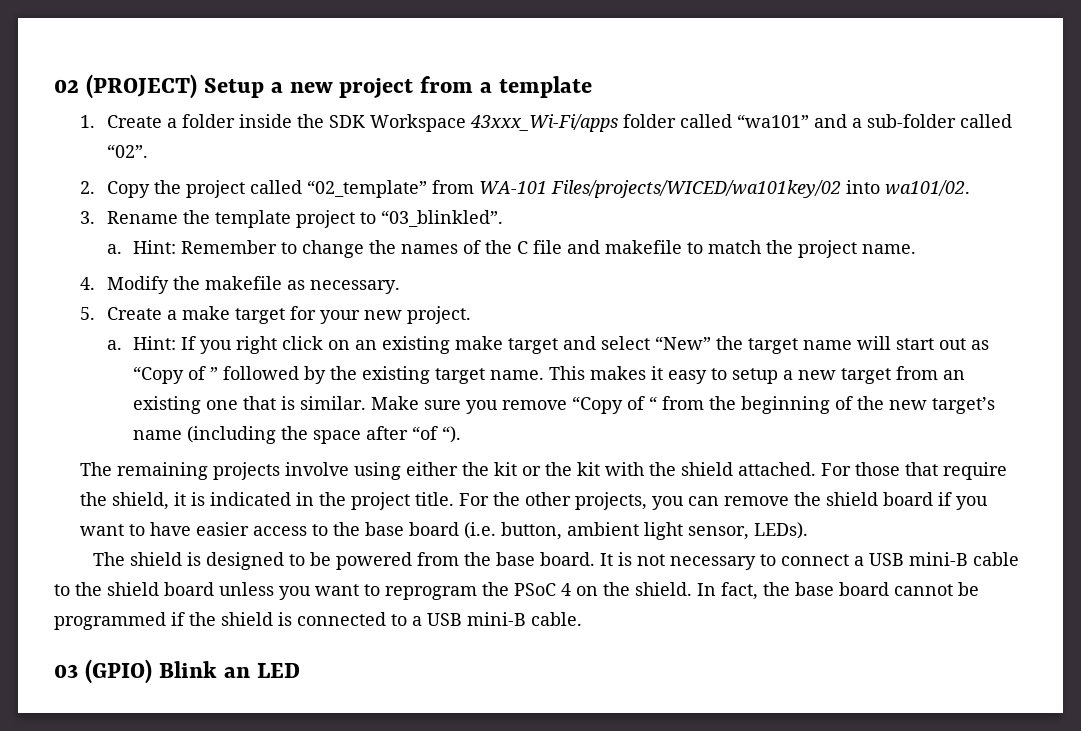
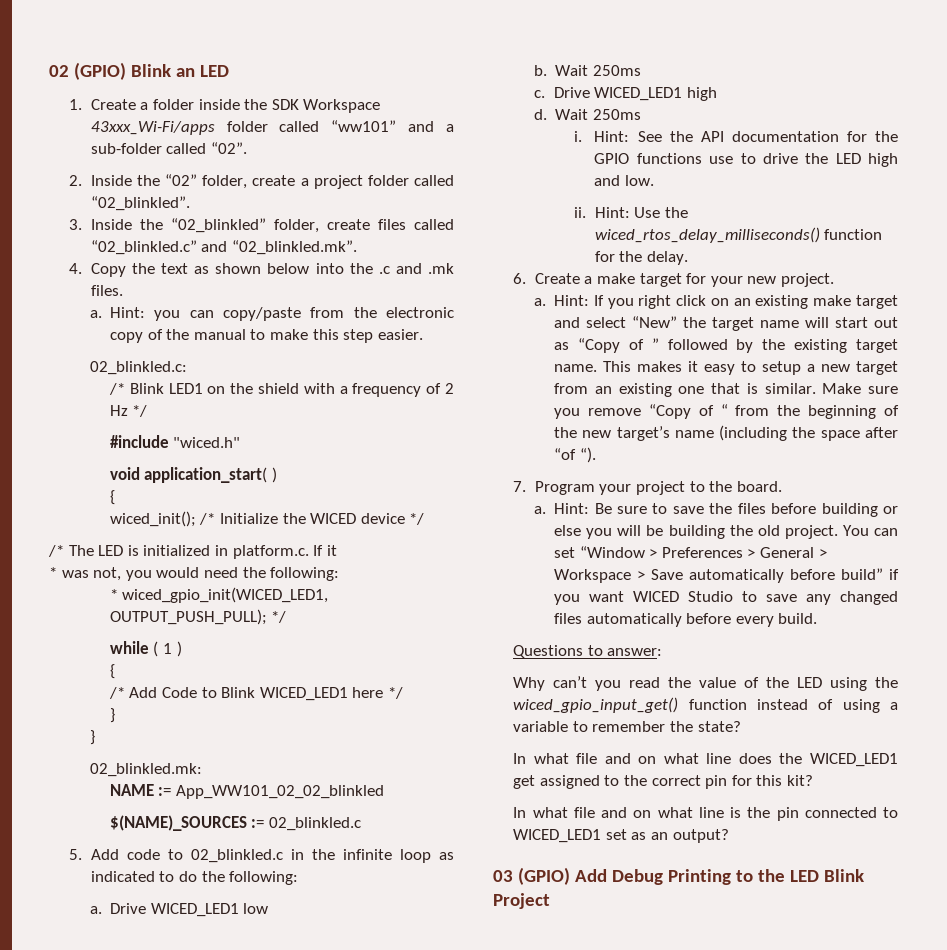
[85,74,593,99] (PROJECT) Setup a new project from a template -> [73,62,229,80] (GPIO) Blink an LED
[736,114,809,128] “wa101” -> [331,120,397,132] “ww101”
[106,180,970,198] [80,210,503,228] [106,240,916,258] [80,276,400,294] [80,307,96,320] Copy the project called “02_template” from WA-101 Files/projects/WICED/wa101key/02 into wa101/02. // 3. Rename the template project to “03_blinkled”. // a. Hint: Remember to change the names of the C file and makefile to match the project name. // 4. Modify the makefile as necessary. // 5. -> [90,174,455,189] [90,196,190,211] [69,218,454,233] [90,240,357,255] [69,263,455,277] [90,285,123,296] [89,307,454,321] [110,329,423,343] [89,361,187,375] [108,383,455,397] [109,405,148,417] [109,435,241,448] [109,467,278,483] [109,490,115,505] [109,511,425,527] [48,545,337,559] [49,567,340,581] [109,587,329,603] [109,609,287,625] [109,641,182,657] [109,664,115,679] [108,687,404,701] [109,708,115,723] [89,730,95,745] [89,763,202,777] [109,784,385,799] [109,815,362,831] [69,849,455,863] [90,871,299,885] [89,903,269,917] [533,65,641,76] [533,87,718,101] [533,109,641,120] [574,131,898,142] [594,153,898,167] [594,175,655,186] [574,207,688,218] [594,227,883,243] [594,251,688,265] [513,273,527,284] Inside the “02” folder, create a project folder called “02_blinkled”. // 3. Inside the “02_blinkled” folder, create files called “02_blinkled.c” and “02_blinkled.mk”. // 4. Copy the text as shown below into the .c and .mk files. // a. Hint: you can copy/paste from the electronic copy of the manual to make this step easier. // 02_blinkled.c: // /* Blink LED1 on the shield with a frequency of 2 Hz */ // #include "wiced.h" // void application_start( ) // { // wiced_init(); /* Initialize the WICED device */ // /* The LED is initialized in platform.c. If it // * was not, you would need the following: // * wiced_gpio_init(WICED_LED1, OUTPUT_PUSH_PULL); */ // while ( 1 ) // { // /* Add Code to Blink WICED_LED1 here */ // } // } // 02_blinkled.mk: // NAME := App_WW101_02_02_blinkled // $(NAME)_SOURCES := 02_blinkled.c // 5. Add code to 02_blinkled.c in the infinite loop as indicated to do the following: // a. Drive WICED_LED1 low // b. Wait 250ms // c. Drive WICED_LED1 high // d. Wait 250ms // i. Hint: See the API documentation for the GPIO functions use to drive the LED high and low. // ii. Hint: Use the wiced_rtos_delay_milliseconds() function for the delay. // 6.
[80,462,1008,480] [80,492,989,510] [80,522,809,540] [92,552,1019,570] [54,582,979,600] [54,612,582,630] [54,659,300,684] The remaining projects involve using either the kit or the kit with the shield attached. For those that require the shield, it is indicated in the project title. For the other projects, you can remove the shield board if you want to have easier access to the base board (i.e. button, ambient light sensor, LEDs). // The shield is designed to be powered from the base board. It is not necessary to connect a USB mini-B cable to the shield board unless you want to reprogram the PSoC 4 on the shield. In fact, the base board cannot be programmed if the shield is connected to a USB mini-B cable. // 03 (GPIO) Blink an LED -> [513,481,782,495] [533,503,898,517] [554,525,899,539] [554,546,827,558] [554,568,899,583] [554,591,898,605] [554,613,818,627] [513,645,663,658] [513,676,898,691] [513,697,898,713] [513,721,741,732] [513,753,898,767] [513,775,814,789] [513,807,898,821] [513,829,729,843] [493,867,864,885] [493,893,550,909] 7. Program your project to the board. // a. Hint: Be sure to save the files before building or else you will be building the old project. You can set “Window > Preferences > General > Workspace > Save automatically before build” if you want WICED Studio to save any changed files automatically before every build. // Questions to answer: // Why can’t you read the value of the LED using the wiced_gpio_input_get() function instead of using a variable to remember the state? // In what file and on what line does the WICED_LED1 get assigned to the correct pin for this kit? // In what file and on what line is the pin connected to WICED_LED1 set as an output? // 03 (GPIO) Add Debug Printing to the LED Blink Project

